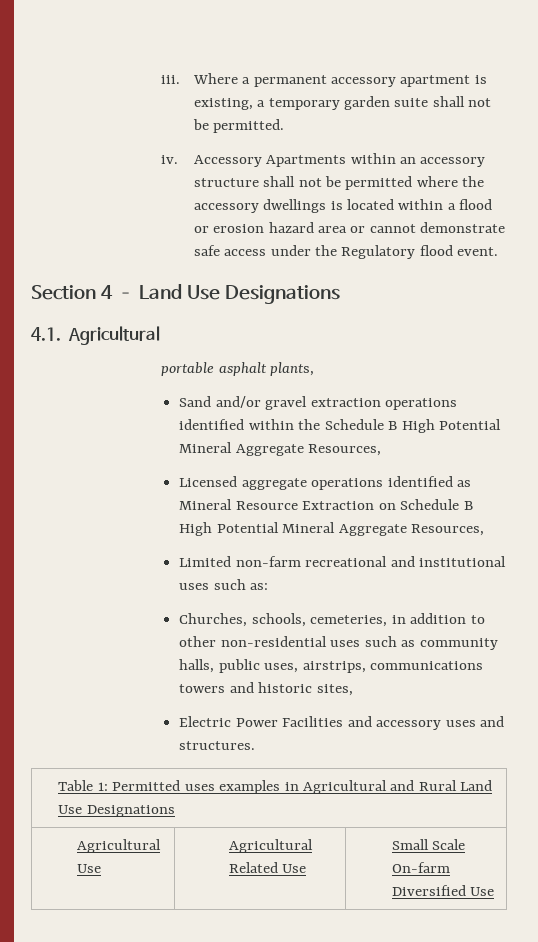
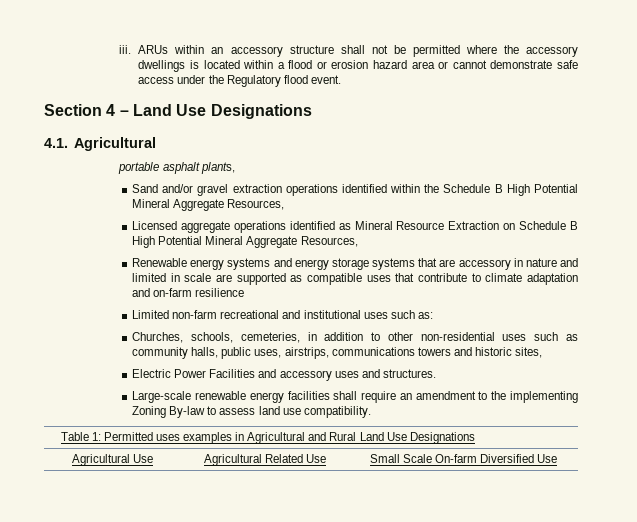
[192,73,487,87] [193,96,492,110] [192,119,285,133] [161,155,347,167] Where a permanent accessory apartment is existing, a temporary garden suite shall not be permitted. // iv. Accessory Apartments -> [138,45,169,54] ARUs
(485, 530) none -> [132,258,579,270] [132,273,578,285] [132,288,245,297] // Renewable energy systems and energy storage systems that are accessory in nature and limited in scale are supported as compatible uses that contribute to climate adaptation and on-farm resilience
(256, 745) none -> [132,391,578,403] [132,406,371,418] // Large-scale renewable energy facilities shall require an amendment to the implementing Zoning By-law to assess land use compatibility.

